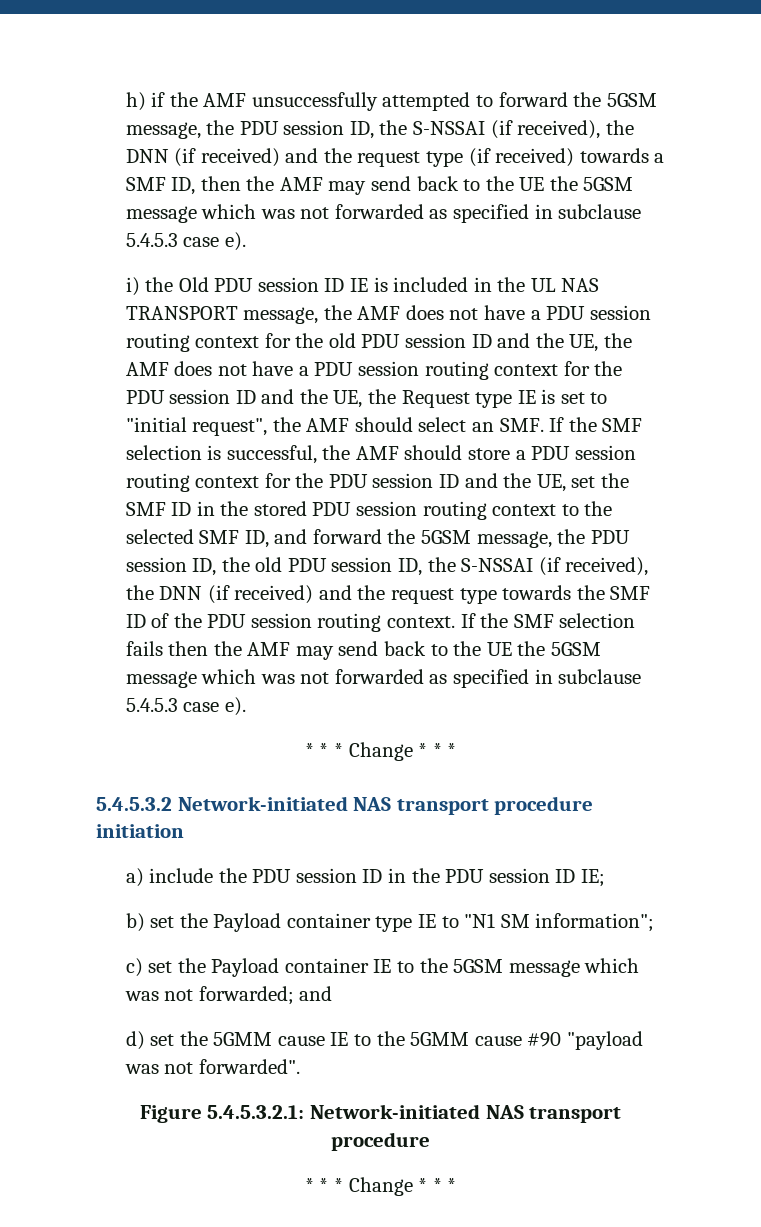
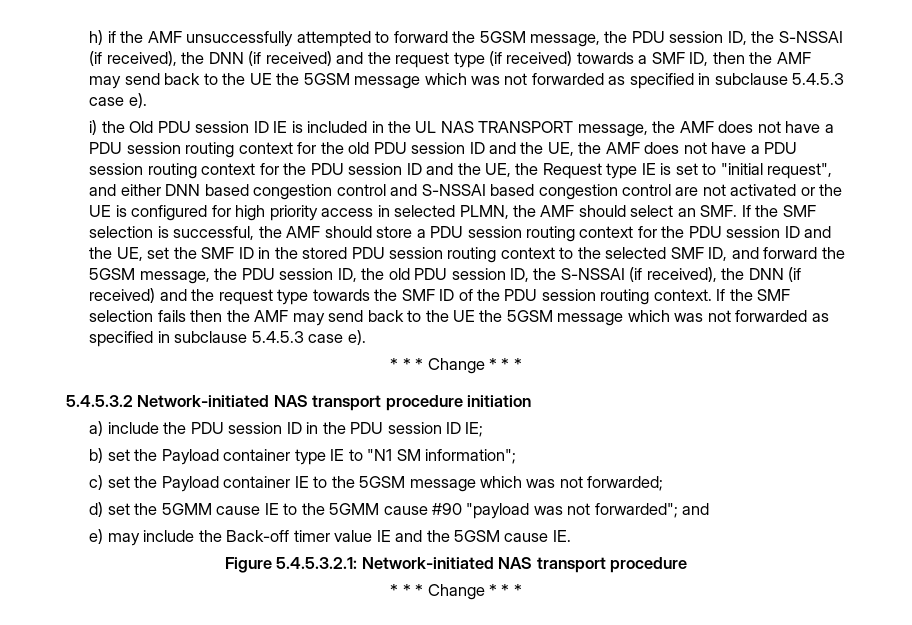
(268, 427) none -> [89,184,843,200] [89,205,509,221] and either DNN based congestion control and S-NSSAI based congestion control are not activated or the UE is configured for high priority access in selected PLMN,
[299,986,333,1001] and -> (664, 483) none
[198,1059,300,1074] forwarded". -> [594,503,710,518] [89,529,571,546] forwarded"; and // e) may include the Back-off timer value IE and the 5GSM cause IE.

